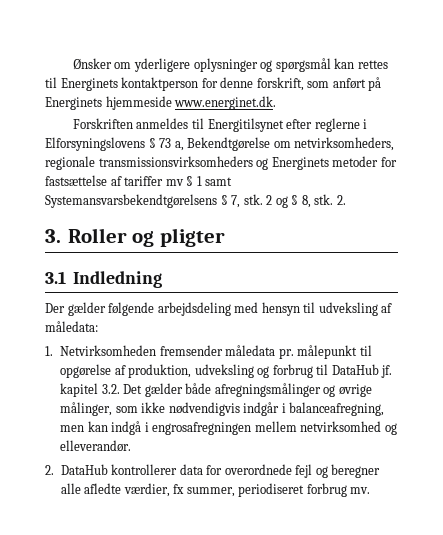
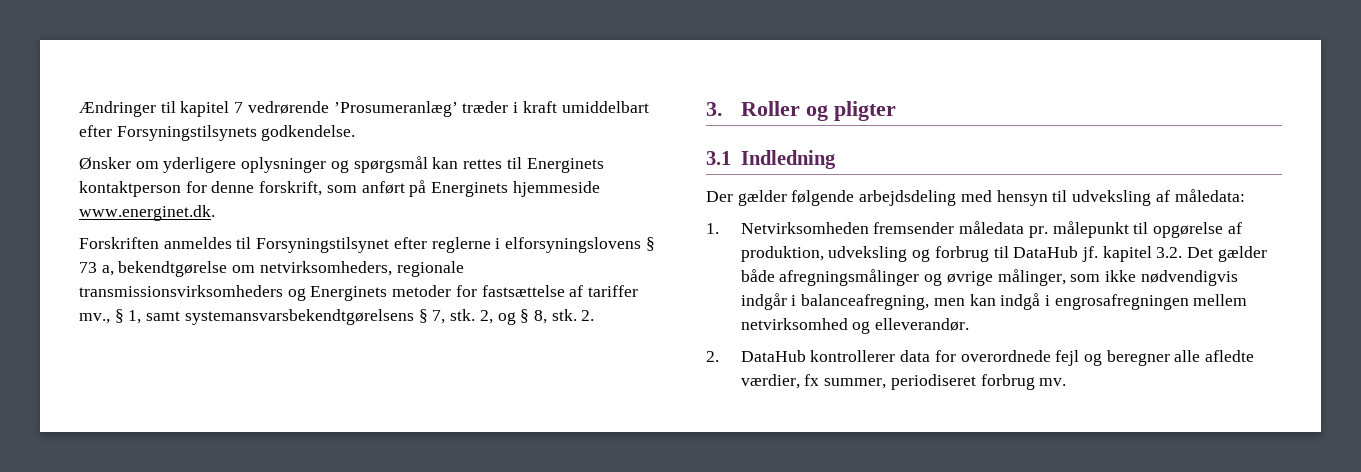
(72, 64) none -> [79,101,649,117] [79,125,356,141] Ændringer til kapitel 7 vedrørende ’Prosumeranlæg’ træder i kraft umiddelbart efter Forsyningstilsynets godkendelse. //
[207,118,284,132] Energitilsynet -> [256,237,390,253] Forsyningstilsynet
[45,137,145,151] Elforsyningslovens -> [505,237,642,253] elforsyningslovens
[187,137,271,151] Bekendtgørelse -> [118,261,228,277] bekendtgørelse
[165,176,233,186] [45,194,217,208] mv § 1 samt Systemansvarsbekendtgørelsens -> [79,309,414,325] mv., § 1, samt systemansvarsbekendtgørelsens
[266,195,273,205] 2 -> [479,310,493,324] 2,

